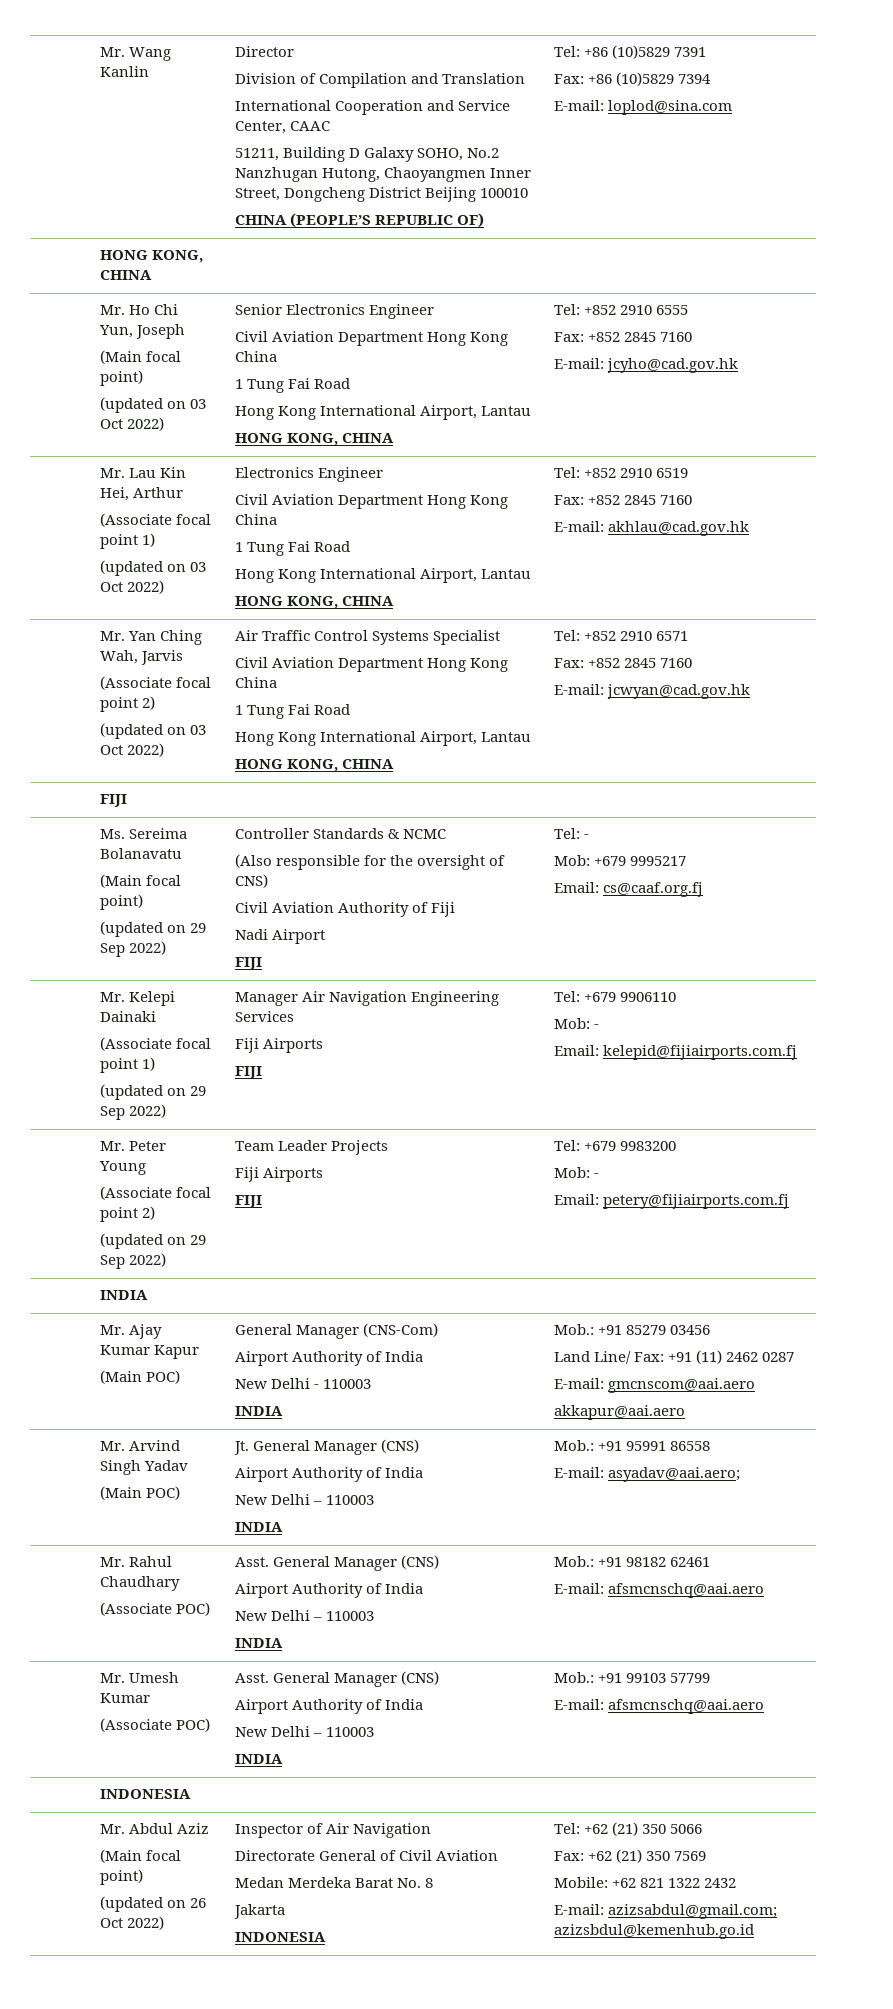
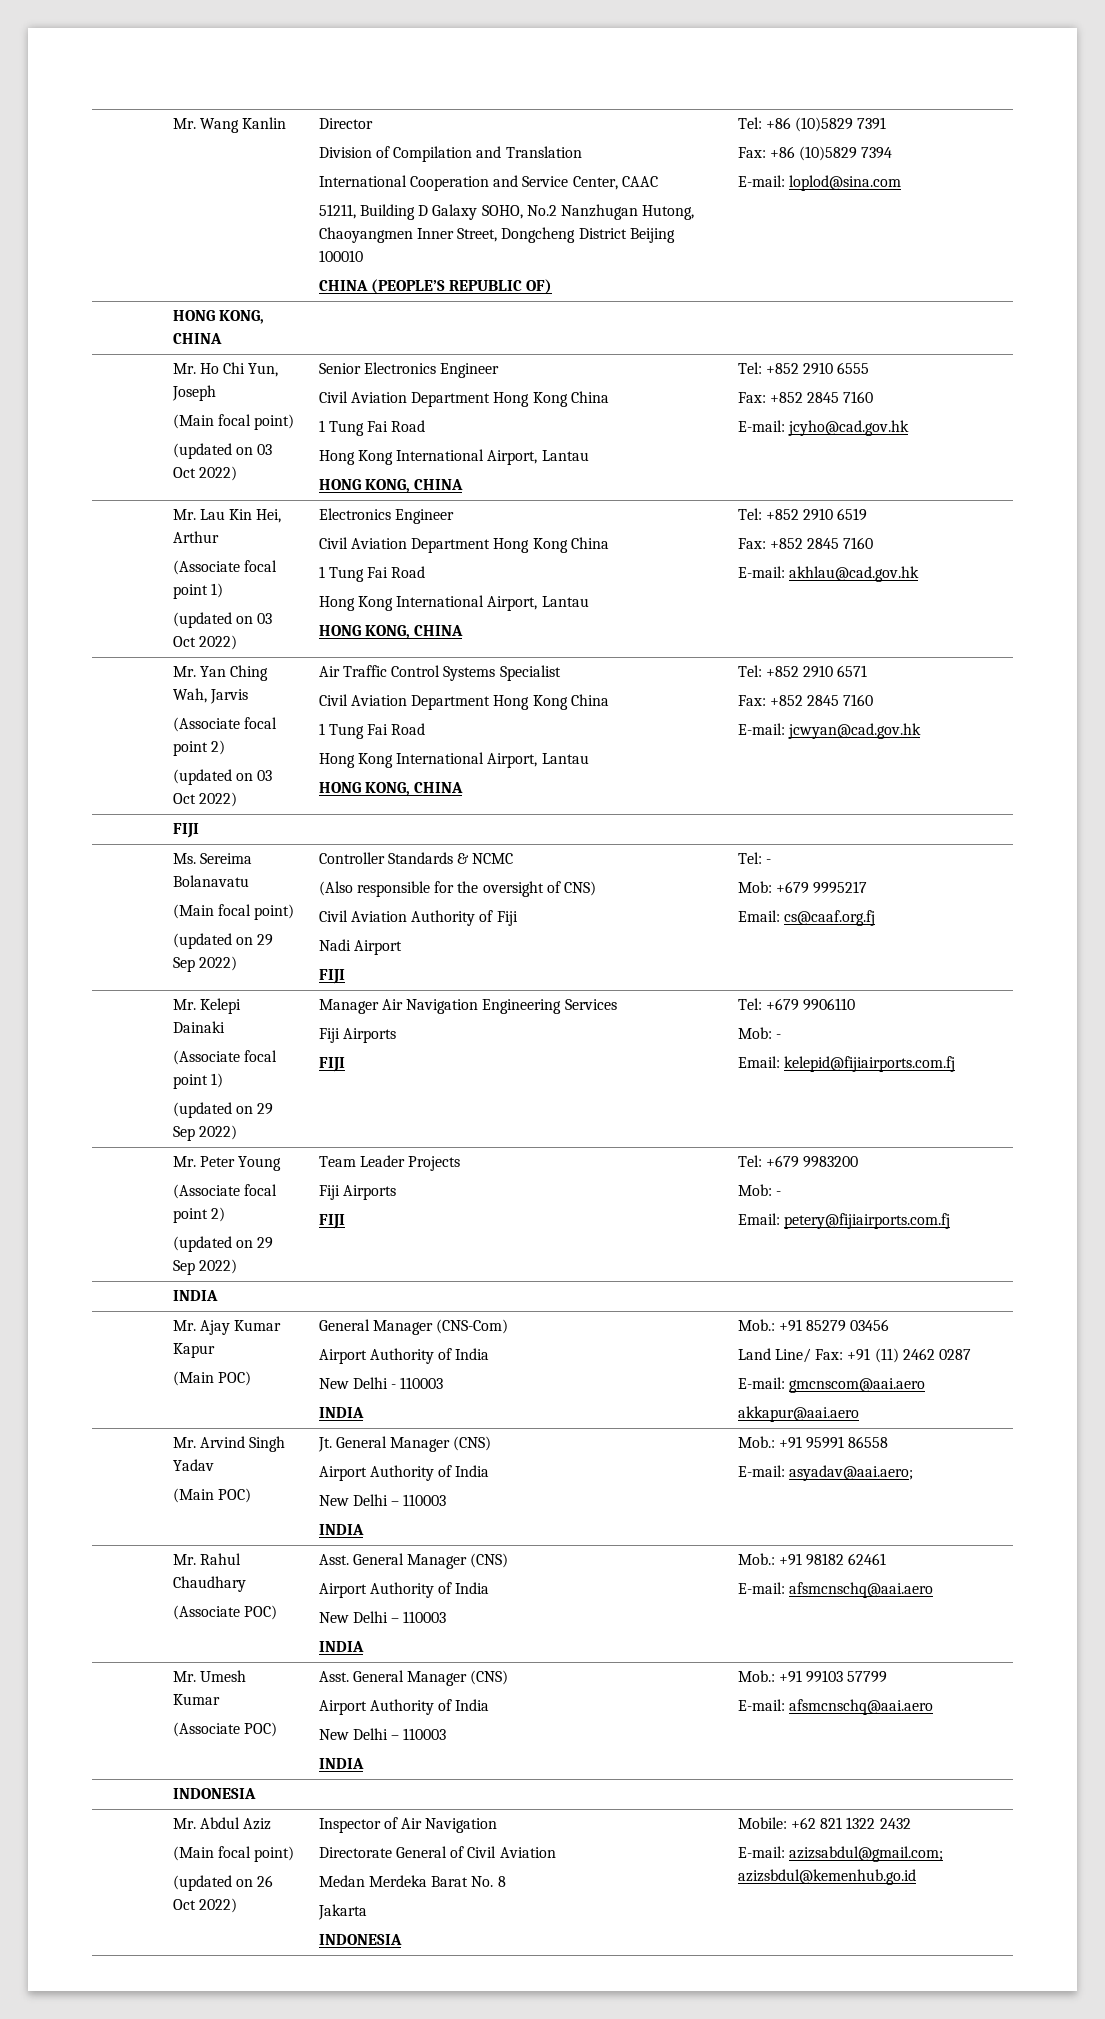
[553,1822,702,1836] [553,1849,706,1863] Tel: +62 (21) 350 5066 // Fax: +62 (21) 350 7569 // -> (402, 1939) none

